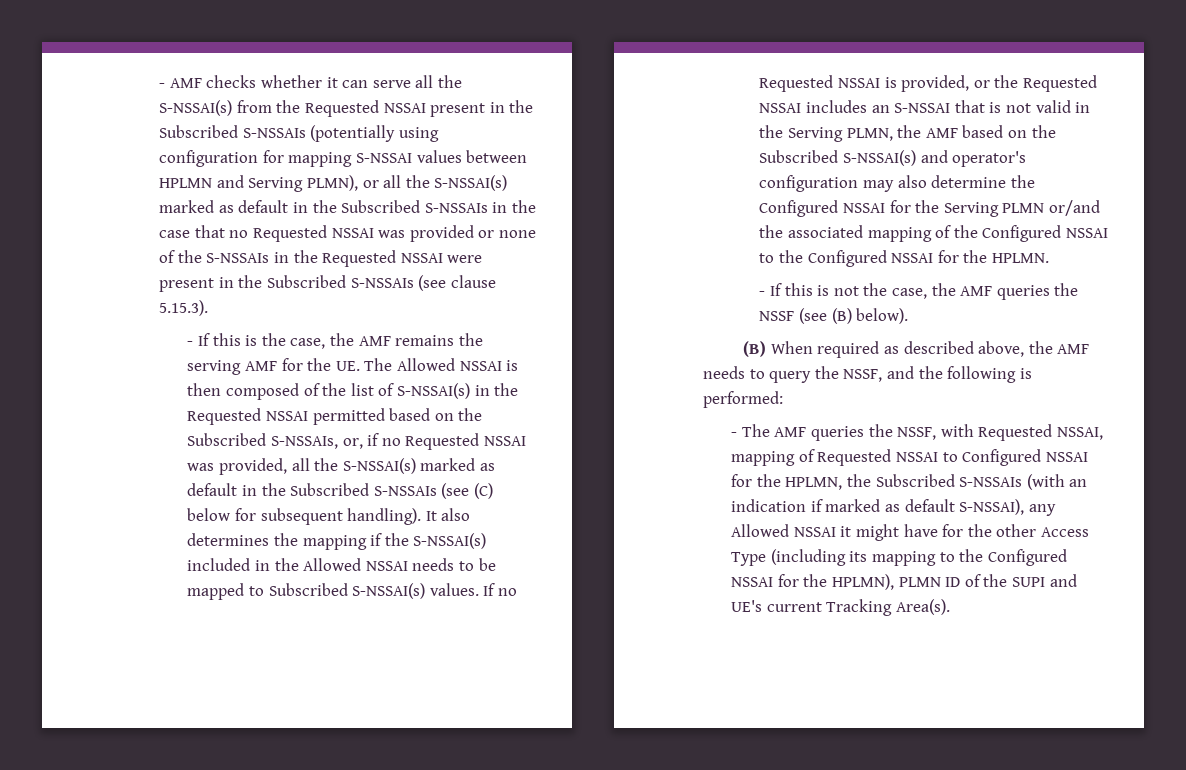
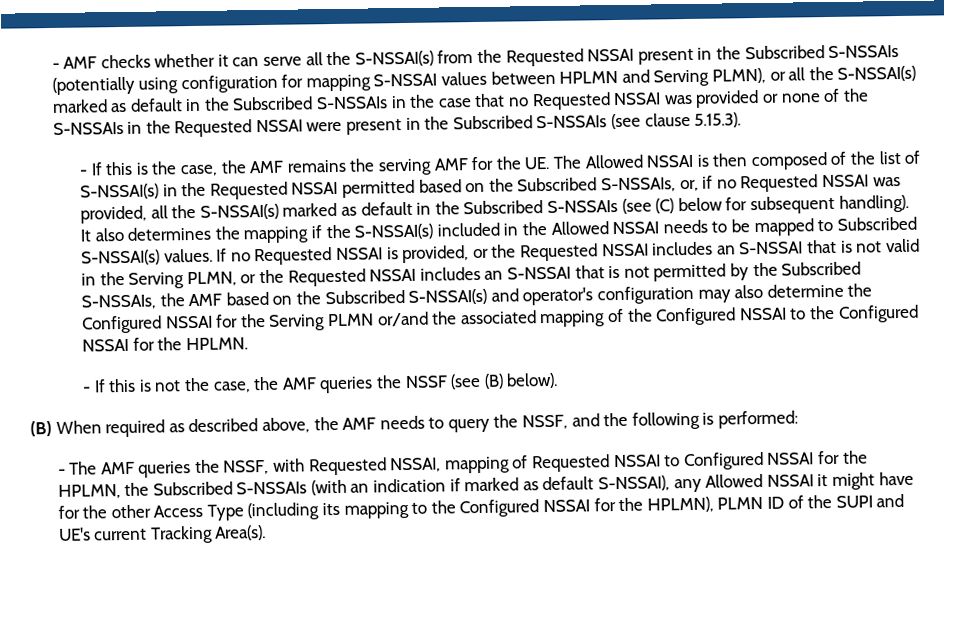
(893, 134) none -> [240,261,862,287] [81,294,157,310] or the Requested NSSAI includes an S-NSSAI that is not permitted by the Subscribed S-NSSAIs,

